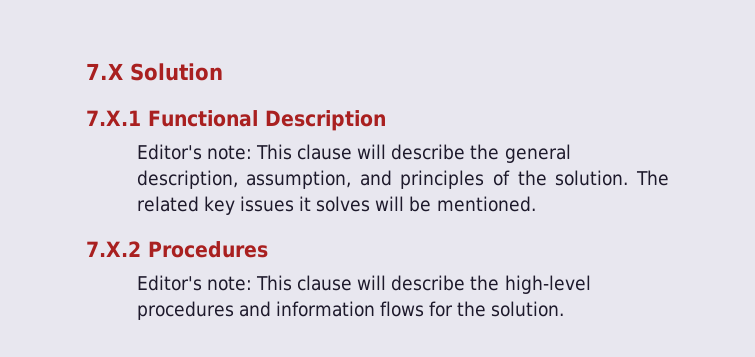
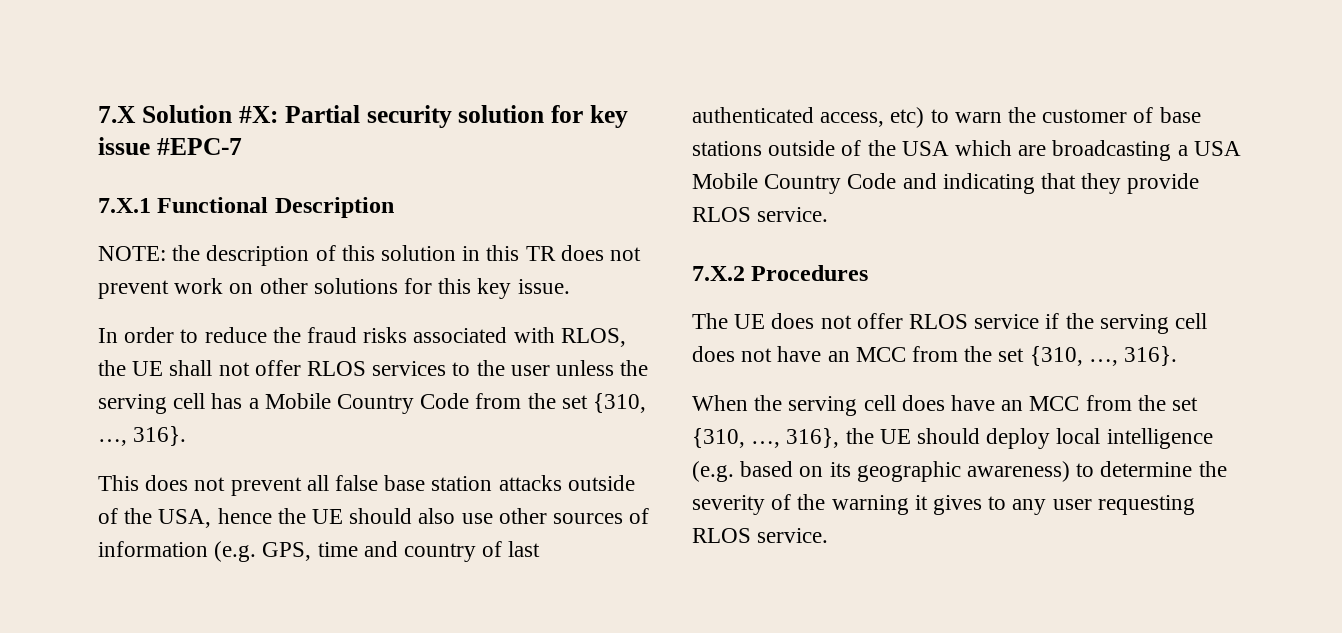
[86,110,386,131] [136,144,571,163] [136,170,669,189] [136,196,536,215] [86,241,268,258] [136,275,591,294] [136,301,565,320] // 7.X.1 Functional Description // Editor's note: This clause will describe the general description, assumption, and principles of the solution. The related key issues it solves will be mentioned. // 7.X.2 Procedures // Editor's note: This clause will describe the high-level procedures and information flows for the solution. -> [238,105,629,128] [98,137,242,155] [98,197,394,218] [98,245,642,266] [98,278,570,299] [98,327,626,347] [98,360,649,376] [98,393,647,414] [98,426,187,446] [98,475,635,496] [98,508,650,528] [98,541,541,562] [692,107,1201,128] [692,140,1241,161] [692,173,1200,194] [692,207,829,222] [692,265,869,281] [692,313,1208,334] [692,346,1178,366] [692,395,1199,416] [692,428,1213,449] [692,461,1227,482] [692,494,1195,515] [692,528,829,543] #X: Partial security solution for key issue #EPC-7 // 7.X.1 Functional Description // NOTE: the description of this solution in this TR does not prevent work on other solutions for this key issue. // In order to reduce the fraud risks associated with RLOS, the UE shall not offer RLOS services to the user unless the serving cell has a Mobile Country Code from the set {310, …, 316}. // This does not prevent all false base station attacks outside of the USA, hence the UE should also use other sources of information (e.g. GPS, time and country of last authenticated access, etc) to warn the customer of base stations outside of the USA which are broadcasting a USA Mobile Country Code and indicating that they provide RLOS service. // 7.X.2 Procedures // The UE does not offer RLOS service if the serving cell does not have an MCC from the set {310, …, 316}. // When the serving cell does have an MCC from the set {310, …, 316}, the UE should deploy local intelligence (e.g. based on its geographic awareness) to determine the severity of the warning it gives to any user requesting RLOS service.

